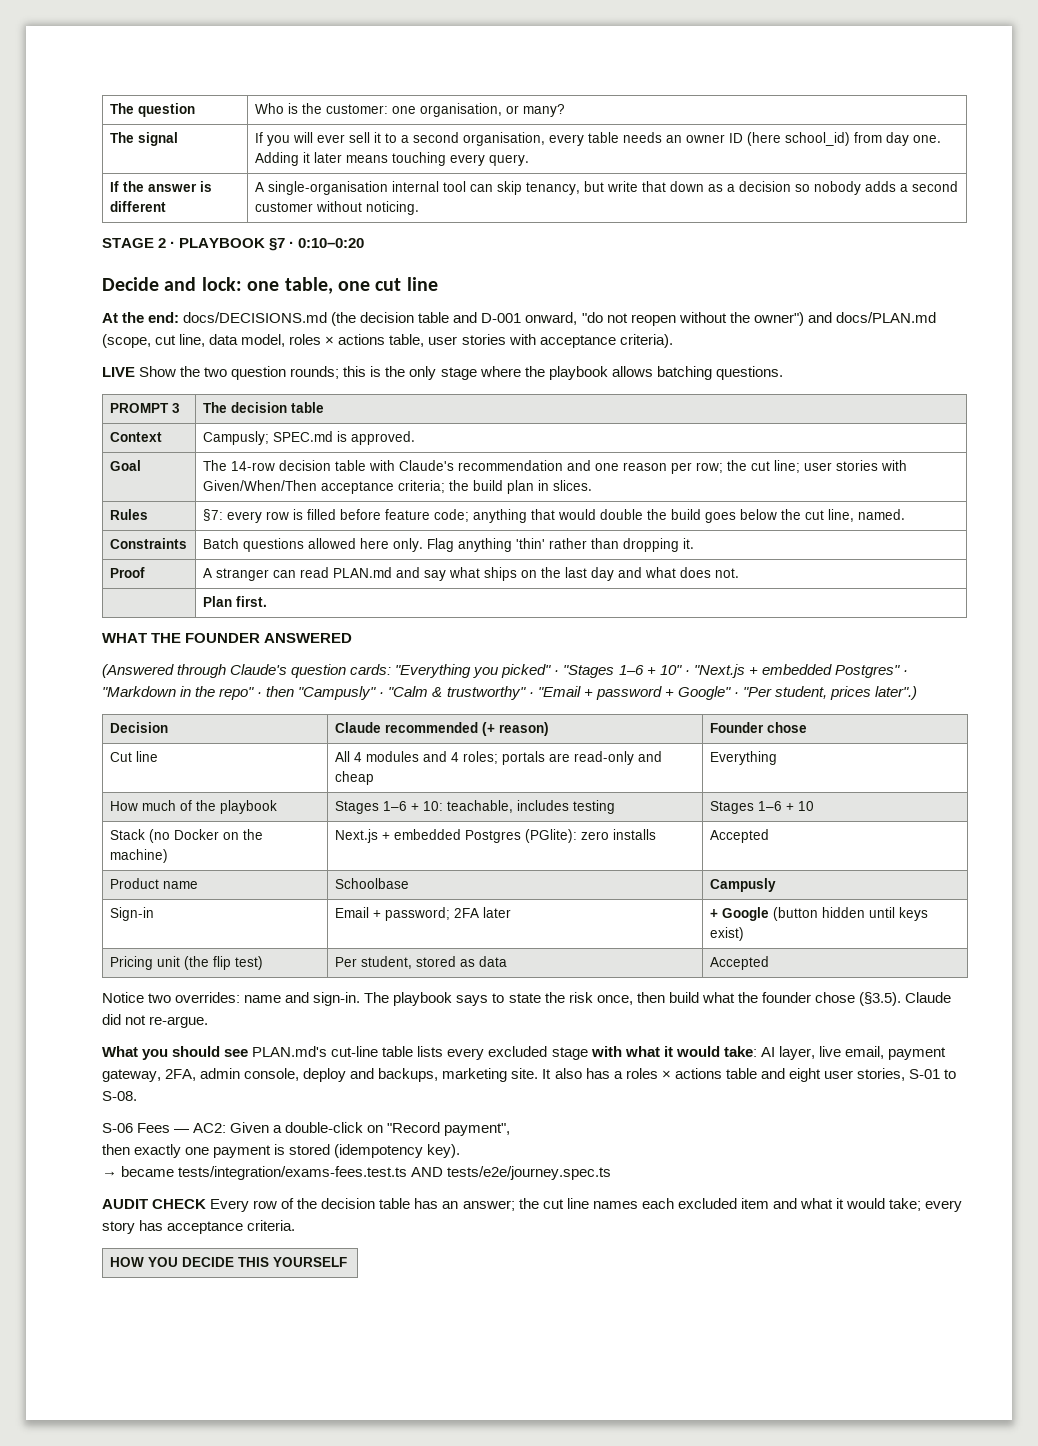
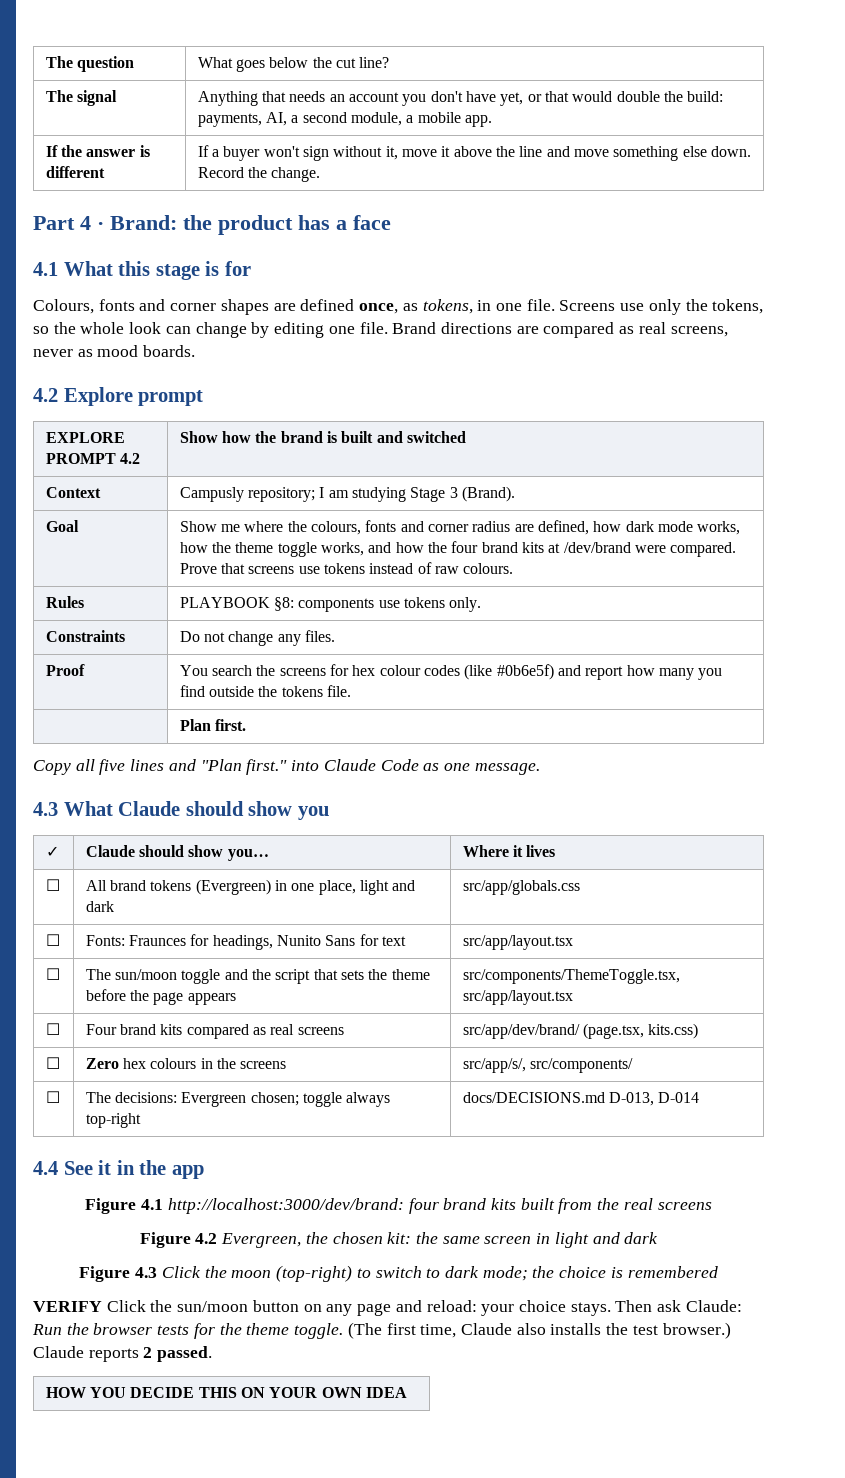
[254,103,565,117] [109,132,178,146] [254,132,941,146] [254,152,529,166] Who is the customer: one organisation, or many? // The signal | If you will ever sell it to a second organisation, every table needs an owner ID (here school_id) from day one. Adding it later means touching every query. -> [197,57,390,72] [45,90,118,106] [197,91,724,106] [197,112,492,127] What goes below the cut line? // The signal | Anything that needs an account you don't have yet, or that would double the build: payments, AI, a second module, a mobile app.
[254,181,958,195] [254,201,419,215] [102,238,365,251] [102,277,438,294] [102,312,936,326] [102,334,673,348] [102,366,783,380] [109,403,180,413] [202,402,324,413] [109,432,162,442] [202,431,415,445] [109,460,141,471] [202,460,907,474] [202,480,592,494] [109,509,148,520] [202,509,905,523] [109,538,187,549] [202,538,694,552] [109,567,145,578] [202,567,739,581] [202,596,267,607] [102,633,353,643] [102,664,908,678] [102,686,918,700] [109,722,168,733] [334,722,549,736] [709,722,807,733] [109,751,158,762] [334,751,662,765] [334,771,374,785] [709,751,777,765] [109,800,277,814] [334,800,615,814] [709,801,814,814] [109,829,263,843] [109,849,168,863] [334,829,656,843] [709,829,769,843] [109,878,198,889] [334,878,409,889] [709,878,776,892] [109,907,154,921] [334,907,511,921] [709,907,928,921] [709,927,744,941] [109,956,263,970] [334,956,507,969] [709,956,769,970] [102,992,952,1006] [102,1014,209,1028] [102,1046,946,1060] [102,1068,957,1082] [102,1091,137,1101] [102,1122,511,1136] [102,1144,461,1158] [102,1166,612,1180] [102,1198,963,1212] [102,1220,296,1234] A single-organisation internal tool can skip tenancy, but write that down as a decision so nobody adds a second customer without noticing. // STAGE 2 · PLAYBOOK §7 · 0:10–0:20 // Decide and lock: one table, one cut line // At the end: docs/DECISIONS.md (the decision table and D-001 onward, "do not reopen without the owner") and docs/PLAN.md (scope, cut line, data model, roles × actions table, user stories with acceptance criteria). // LIVE Show the two question rounds; this is the only stage where the playbook allows batching questions. // PROMPT 3 | The decision table // Context | Campusly; SPEC.md is approved. // Goal | The 14-row decision table with Claude's recommendation and one reason per row; the cut line; user stories with Given/When/Then acceptance criteria; the build plan in slices. // Rules | §7: every row is filled before feature code; anything that would double the build goes below the cut line, named. // Constraints | Batch questions allowed here only. Flag anything 'thin' rather than dropping it. // Proof | A stranger can read PLAN.md and say what ships on the last day and what does not. // | Plan first. // WHAT THE FOUNDER ANSWERED // (Answered through Claude's question cards: "Everything you picked" · "Stages 1–6 + 10" · "Next.js + embedded Postgres" · "Markdown in the repo" · then "Campusly" · "Calm & trustworthy" · "Email + password + Google" · "Per student, prices later".) // Decision | Claude recommended (+ reason) | Founder chose // Cut line | All 4 modules and 4 roles; portals are read-only and cheap | Everything // How much of the playbook | Stages 1–6 + 10: teachable, includes testing | Stages 1–6 + 10 // Stack (no Docker on the machine) | Next.js + embedded Postgres (PGlite): zero installs | Accepted // Product name | Schoolbase | Campusly // Sign-in | Email + password; 2FA later | + Google (button hidden until keys exist) // Pricing unit (the flip test) | Per student, stored as data | Accepted // Notice two overrides: name and sign-in. The playbook says to state the risk once, then build what the founder chose (§3.5). Claude did not re-argue. // What you should see PLAN.md's cut-line table lists every excluded stage with what it would take: AI layer, live email, payment gateway, 2FA, admin console, deploy and backups, marketing site. It also has a roles × actions table and eight user stories, S-01 to S-08. // S-06 Fees — AC2: Given a double-click on "Record payment", // then exactly one payment is stored (idempotency key). // → became tests/integration/exams-fees.test.ts AND tests/e2e/journey.spec.ts // AUDIT CHECK Every row of the decision table has an answer; the cut line names each excluded item and what it would take; every story has acceptance criteria. -> [197,145,751,161] [197,167,321,182] [33,215,391,235] [33,261,251,280] [33,299,764,315] [33,322,728,338] [33,345,196,357] [33,387,204,406] [45,432,125,443] [45,453,141,464] [179,431,466,443] [45,487,101,498] [179,486,515,502] [45,520,79,532] [179,520,741,535] [179,541,737,557] [179,562,514,574] [45,596,84,608] [179,597,482,612] [45,630,125,642] [179,630,336,646] [45,664,85,676] [179,664,723,680] [179,685,352,697] [179,719,247,731] [33,759,540,775] [33,801,329,820] [45,846,59,857] [85,845,269,861] [462,845,556,857] [45,879,60,891] [85,879,416,895] [85,901,114,912] [462,880,580,895] [45,934,60,946] [85,934,406,950] [462,935,573,950] [45,968,60,980] [85,969,430,984] [85,989,236,1005] [462,969,680,984] [462,990,573,1005] [45,1023,60,1035] [85,1024,344,1039] [462,1023,699,1039] [45,1057,60,1069] [85,1058,287,1069] [462,1058,634,1073] [45,1091,60,1103] [85,1092,391,1107] [85,1113,141,1128] [462,1092,700,1106] [33,1160,204,1179] [85,1198,712,1214] [139,1232,659,1248] [79,1265,718,1282] [33,1300,742,1316] [32,1322,731,1339] [33,1346,213,1362] If a buyer won't sign without it, move it above the line and move something else down. Record the change. // Part 4 · Brand: the product has a face // 4.1 What this stage is for // Colours, fonts and corner shapes are defined once, as tokens, in one file. Screens use only the tokens, so the whole look can change by editing one file. Brand directions are compared as real screens, never as mood boards. // 4.2 Explore prompt // EXPLORE PROMPT 4.2 | Show how the brand is built and switched // Context | Campusly repository; I am studying Stage 3 (Brand). // Goal | Show me where the colours, fonts and corner radius are defined, how dark mode works, how the theme toggle works, and how the four brand kits at /dev/brand were compared. Prove that screens use tokens instead of raw colours. // Rules | PLAYBOOK §8: components use tokens only. // Constraints | Do not change any files. // Proof | You search the screens for hex colour codes (like #0b6e5f) and report how many you find outside the tokens file. // | Plan first. // Copy all five lines and "Plan first." into Claude Code as one message. // 4.3 What Claude should show you // ✓ | Claude should show you… | Where it lives // ☐ | All brand tokens (Evergreen) in one place, light and dark | src/app/globals.css // ☐ | Fonts: Fraunces for headings, Nunito Sans for text | src/app/layout.tsx // ☐ | The sun/moon toggle and the script that sets the theme before the page appears | src/components/ThemeToggle.tsx, src/app/layout.tsx // ☐ | Four brand kits compared as real screens | src/app/dev/brand/ (page.tsx, kits.css) // ☐ | Zero hex colours in the screens | src/app/s/, src/components/ // ☐ | The decisions: Evergreen chosen; toggle always top-right | docs/DECISIONS.md D-013, D-014 // 4.4 See it in the app // Figure 4.1 http://localhost:3000/dev/brand: four brand kits built from the real screens // Figure 4.2 Evergreen, the chosen kit: the same screen in light and dark // Figure 4.3 Click the moon (top-right) to switch to dark mode; the choice is remembered // VERIFY Click the sun/moon button on any page and reload: your choice stays. Then ask Claude: Run the browser tests for the theme toggle. (The first time, Claude also installs the test browser.) Claude reports 2 passed.
[272,1257,347,1267] YOURSELF -> [241,1387,407,1398] ON YOUR OWN IDEA

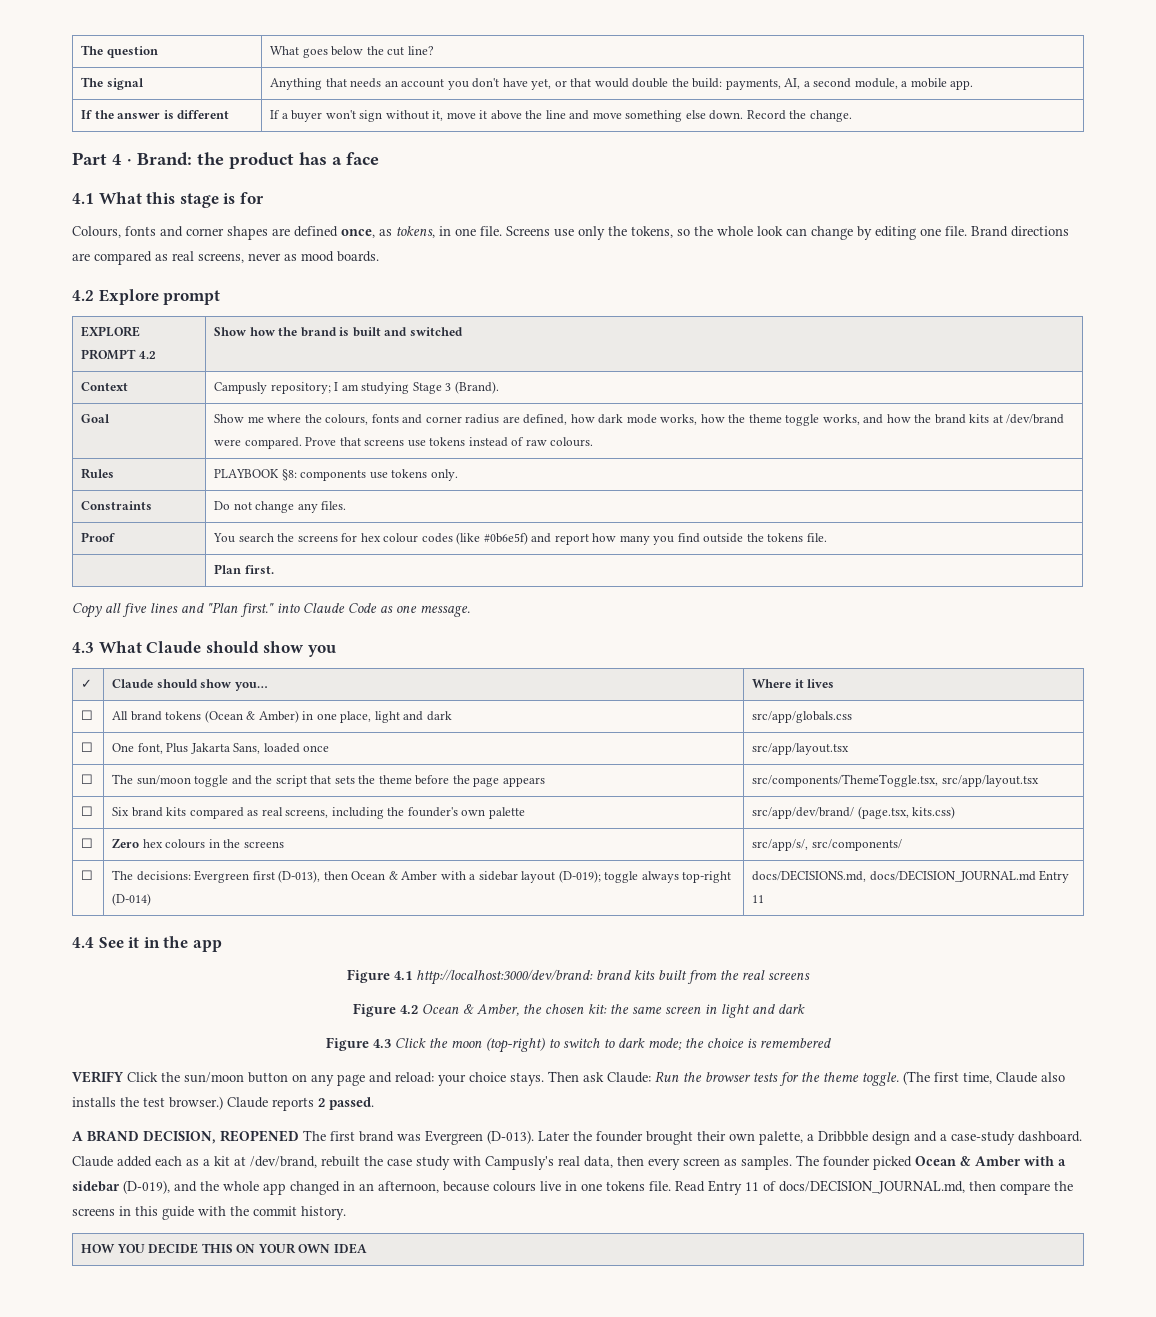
[451,541,479,553] four -> (932, 418) none
[195,879,271,895] (Evergreen) -> [204,710,299,723] (Ocean & Amber)
[85,934,406,950] Fonts: Fraunces for headings, Nunito Sans for text -> [112,743,330,754] One font, Plus Jakarta Sans, loaded once
[85,1024,117,1035] Four -> [112,807,130,816] Six
[297,1027,344,1035] screens -> [285,807,525,819] screens, including the founder's own palette
[250,1092,391,1107] [85,1113,141,1128] [462,1092,700,1106] chosen; toggle always top-right | docs/DECISIONS.md D-013, D-014 -> [252,870,732,883] [112,893,152,906] [752,870,1070,883] [752,895,765,903] first (D-013), then Ocean & Amber with a sidebar layout (D-019); toggle always top-right (D-014) | docs/DECISIONS.md, docs/DECISION_JOURNAL.md Entry 11
[408,1198,439,1214] four -> (593, 977) none
[221,1233,302,1248] Evergreen, -> [421,1004,519,1016] Ocean & Amber,
(213, 1354) none -> [72,1130,1082,1145] [72,1155,1066,1170] [72,1180,1073,1195] [72,1206,346,1220] // A BRAND DECISION, REOPENED The first brand was Evergreen (D-013). Later the founder brought their own palette, a Dribbble design and a case-study dashboard. Claude added each as a kit at /dev/brand, rebuilt the case study with Campusly's real data, then every screen as samples. The founder picked Ocean & Amber with a sidebar (D-019), and the whole app changed in an afternoon, because colours live in one tokens file. Read Entry 11 of docs/DECISION_JOURNAL.md, then compare the screens in this guide with the commit history.

